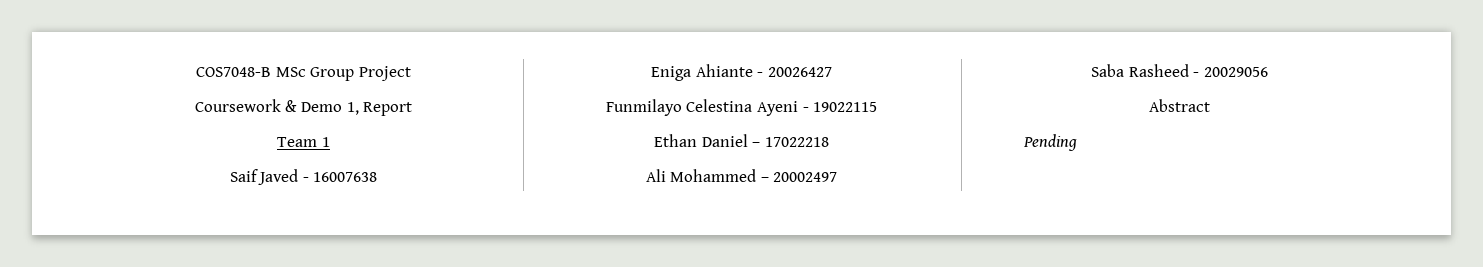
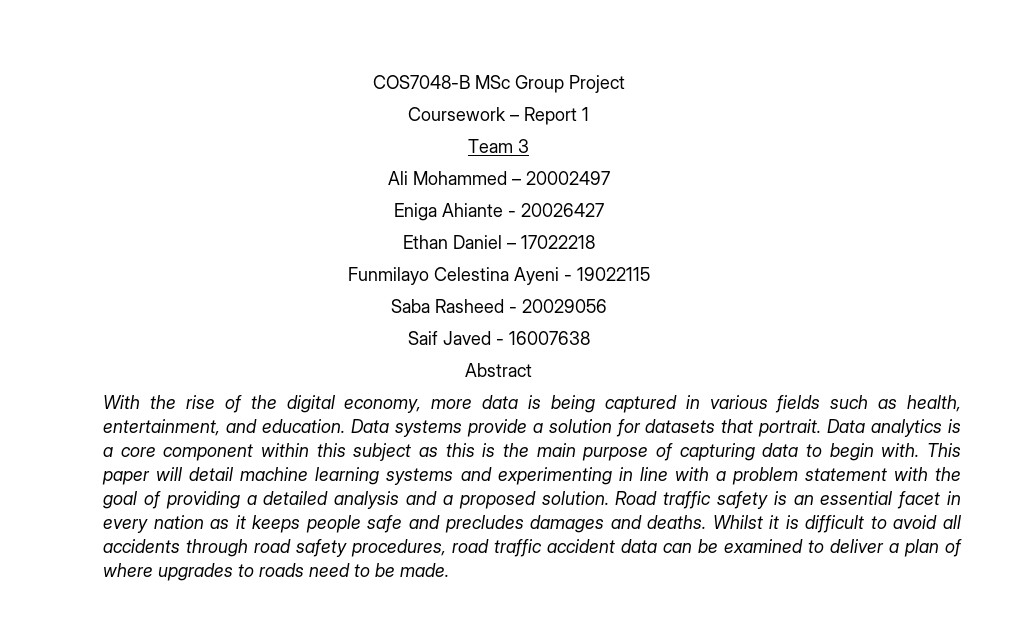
[285,100,359,115] & Demo 1, -> [510,115,519,121] –
(413, 109) none -> [582,107,589,121] 1
[321,137,330,147] [229,169,378,185] 1 // Saif Javed - 16007638 -> [518,139,529,153] [387,171,610,185] 3 // Ali Mohammed – 20002497
(832, 72) none -> [402,235,595,249] // Ethan Daniel – 17022218
[654,134,829,147] [645,169,838,182] [1091,64,1268,77] [1149,99,1210,112] [1023,134,1078,151] Ethan Daniel – 17022218 // Ali Mohammed – 20002497 // Saba Rasheed - 20029056 // Abstract // Pending -> [390,299,607,313] [407,331,590,345] [465,363,532,377] [103,395,961,413] [103,419,962,437] [103,443,961,461] [102,467,961,485] [103,491,962,509] [103,515,961,533] [103,539,962,557] [103,563,450,581] Saba Rasheed - 20029056 // Saif Javed - 16007638 // Abstract // With the rise of the digital economy, more data is being captured in various fields such as health, entertainment, and education. Data systems provide a solution for datasets that portrait. Data analytics is a core component within this subject as this is the main purpose of capturing data to begin with. This paper will detail machine learning systems and experimenting in line with a problem statement with the goal of providing a detailed analysis and a proposed solution. Road traffic safety is an essential facet in every nation as it keeps people safe and precludes damages and deaths. Whilst it is difficult to avoid all accidents through road safety procedures, road traffic accident data can be examined to deliver a plan of where upgrades to roads need to be made.

